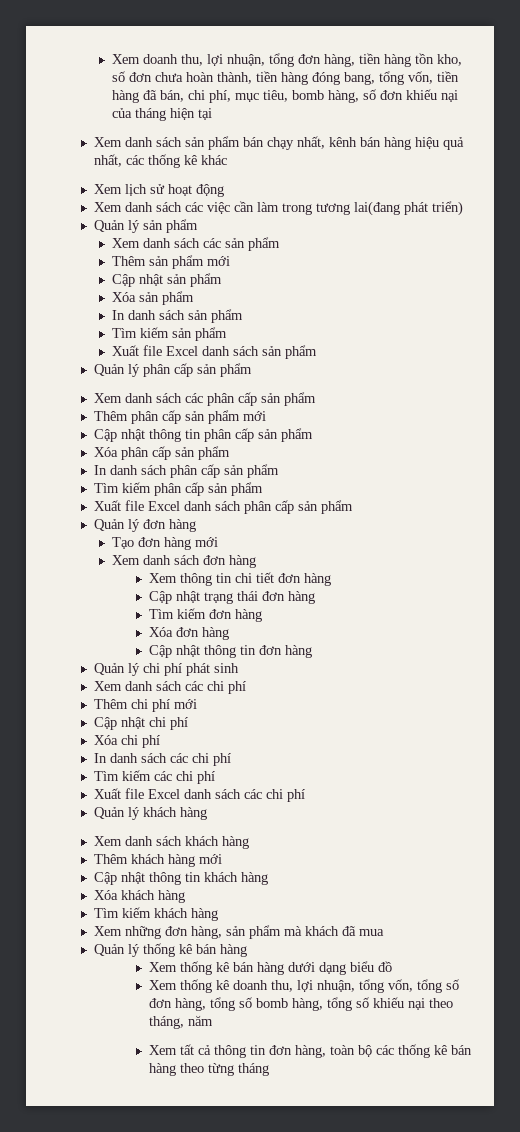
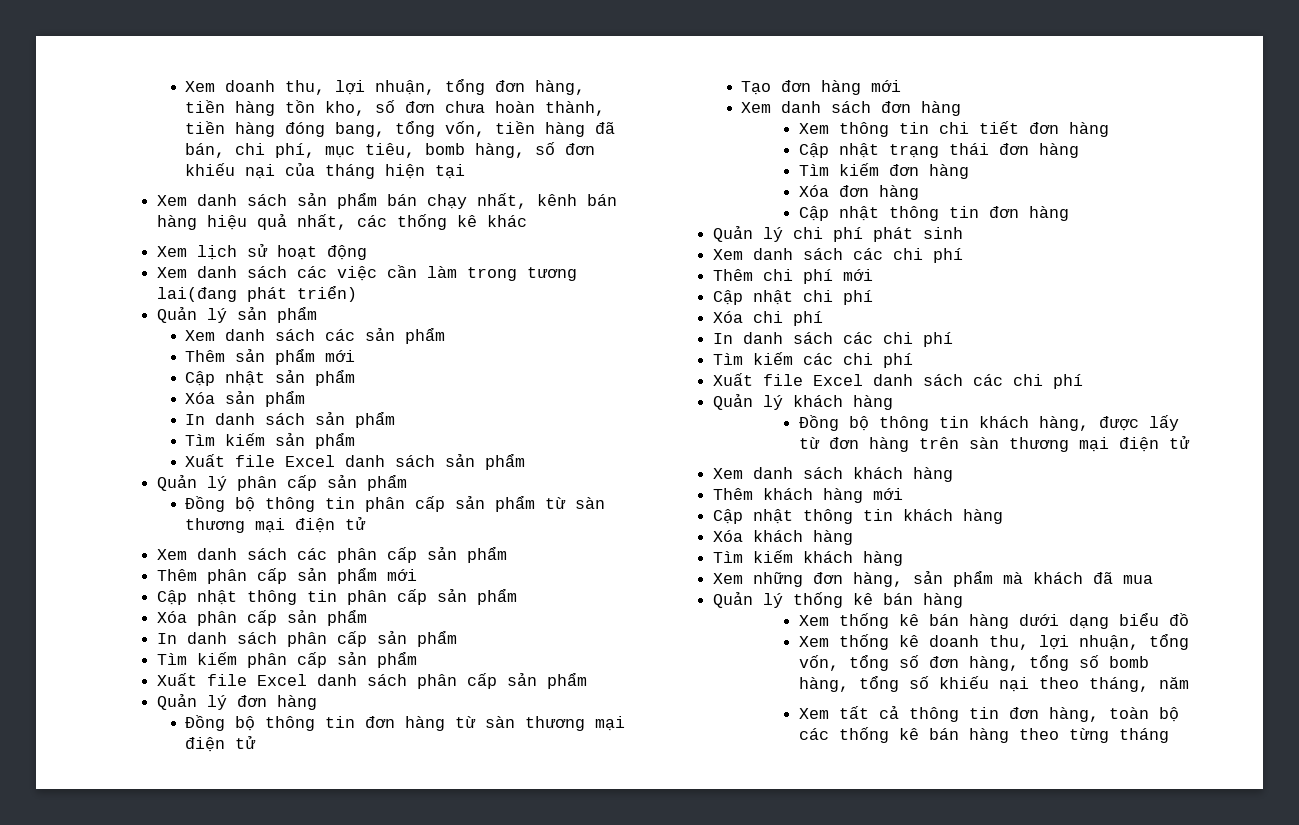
(253, 370) none -> [185,496,606,512] [185,517,367,533] // Đồng bộ thông tin phân cấp sản phẩm từ sàn thương mại điện tử
(197, 525) none -> [185,715,626,731] [185,736,257,752] // Đồng bộ thông tin đơn hàng từ sàn thương mại điện tử
(208, 813) none -> [798,415,1179,431] [798,436,1190,452] // Đồng bộ thông tin khách hàng, được lấy từ đơn hàng trên sàn thương mại điện tử

